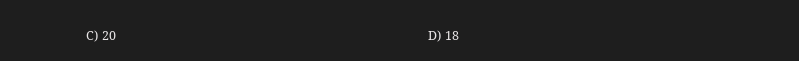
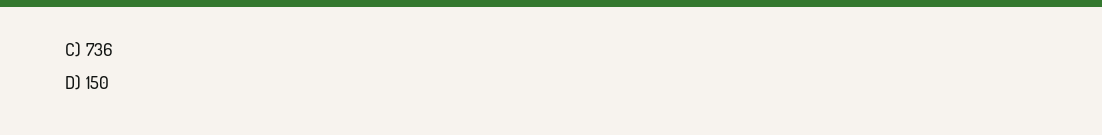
[101,31,116,40] 20 -> [85,43,112,56] 736
[444,31,459,40] 18 -> [85,76,109,89] 150

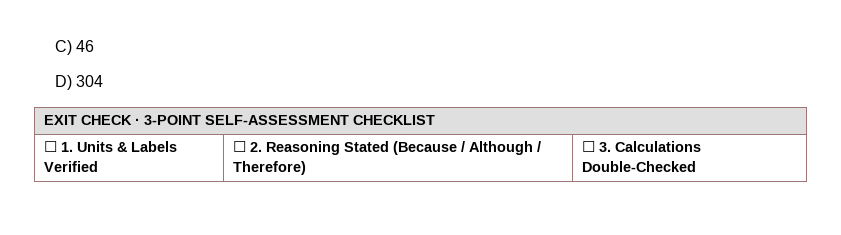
[85,43,112,56] 736 -> [76,40,95,52] 46
[85,76,109,89] 150 -> [76,75,104,87] [44,115,436,125] [44,141,178,152] [44,161,99,172] [233,141,542,155] [233,161,307,175] [582,141,702,152] [582,161,697,172] 304 // EXIT CHECK · 3-POINT SELF-ASSESSMENT CHECKLIST // ☐ 1. Units & Labels Verified | ☐ 2. Reasoning Stated (Because / Although / Therefore) | ☐ 3. Calculations Double-Checked

